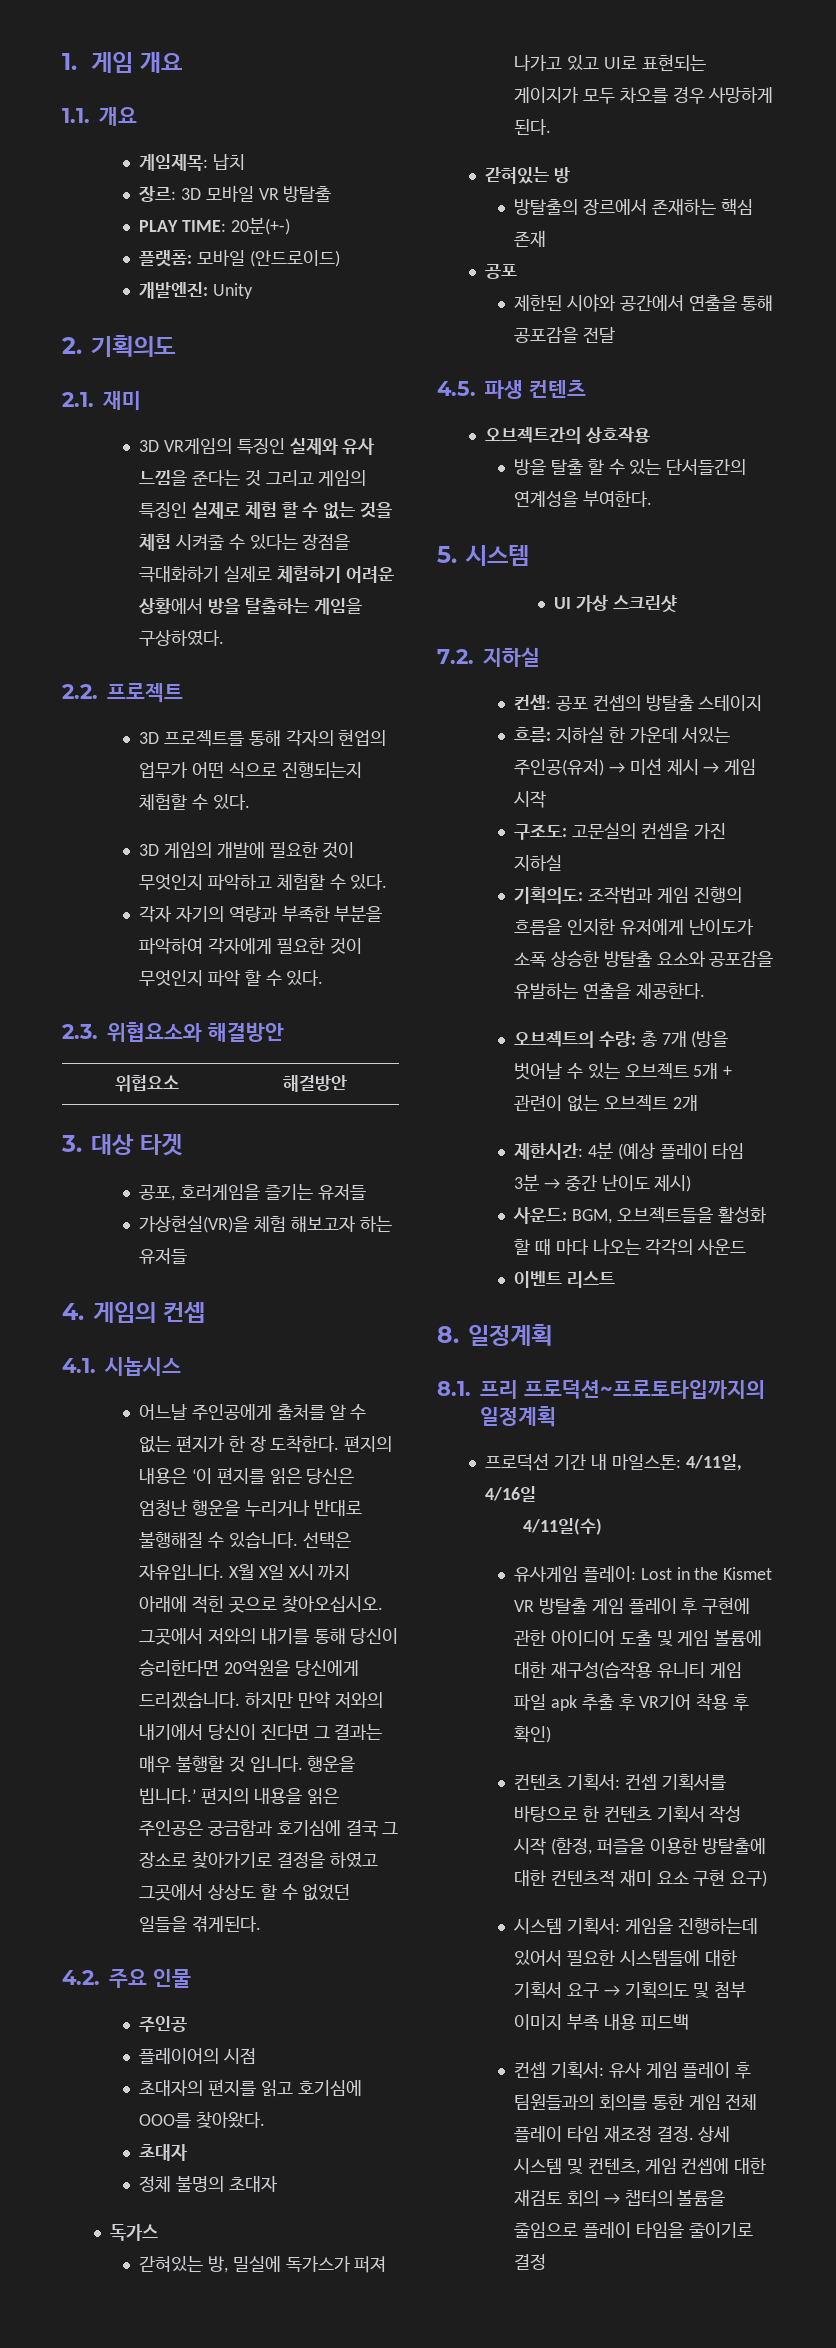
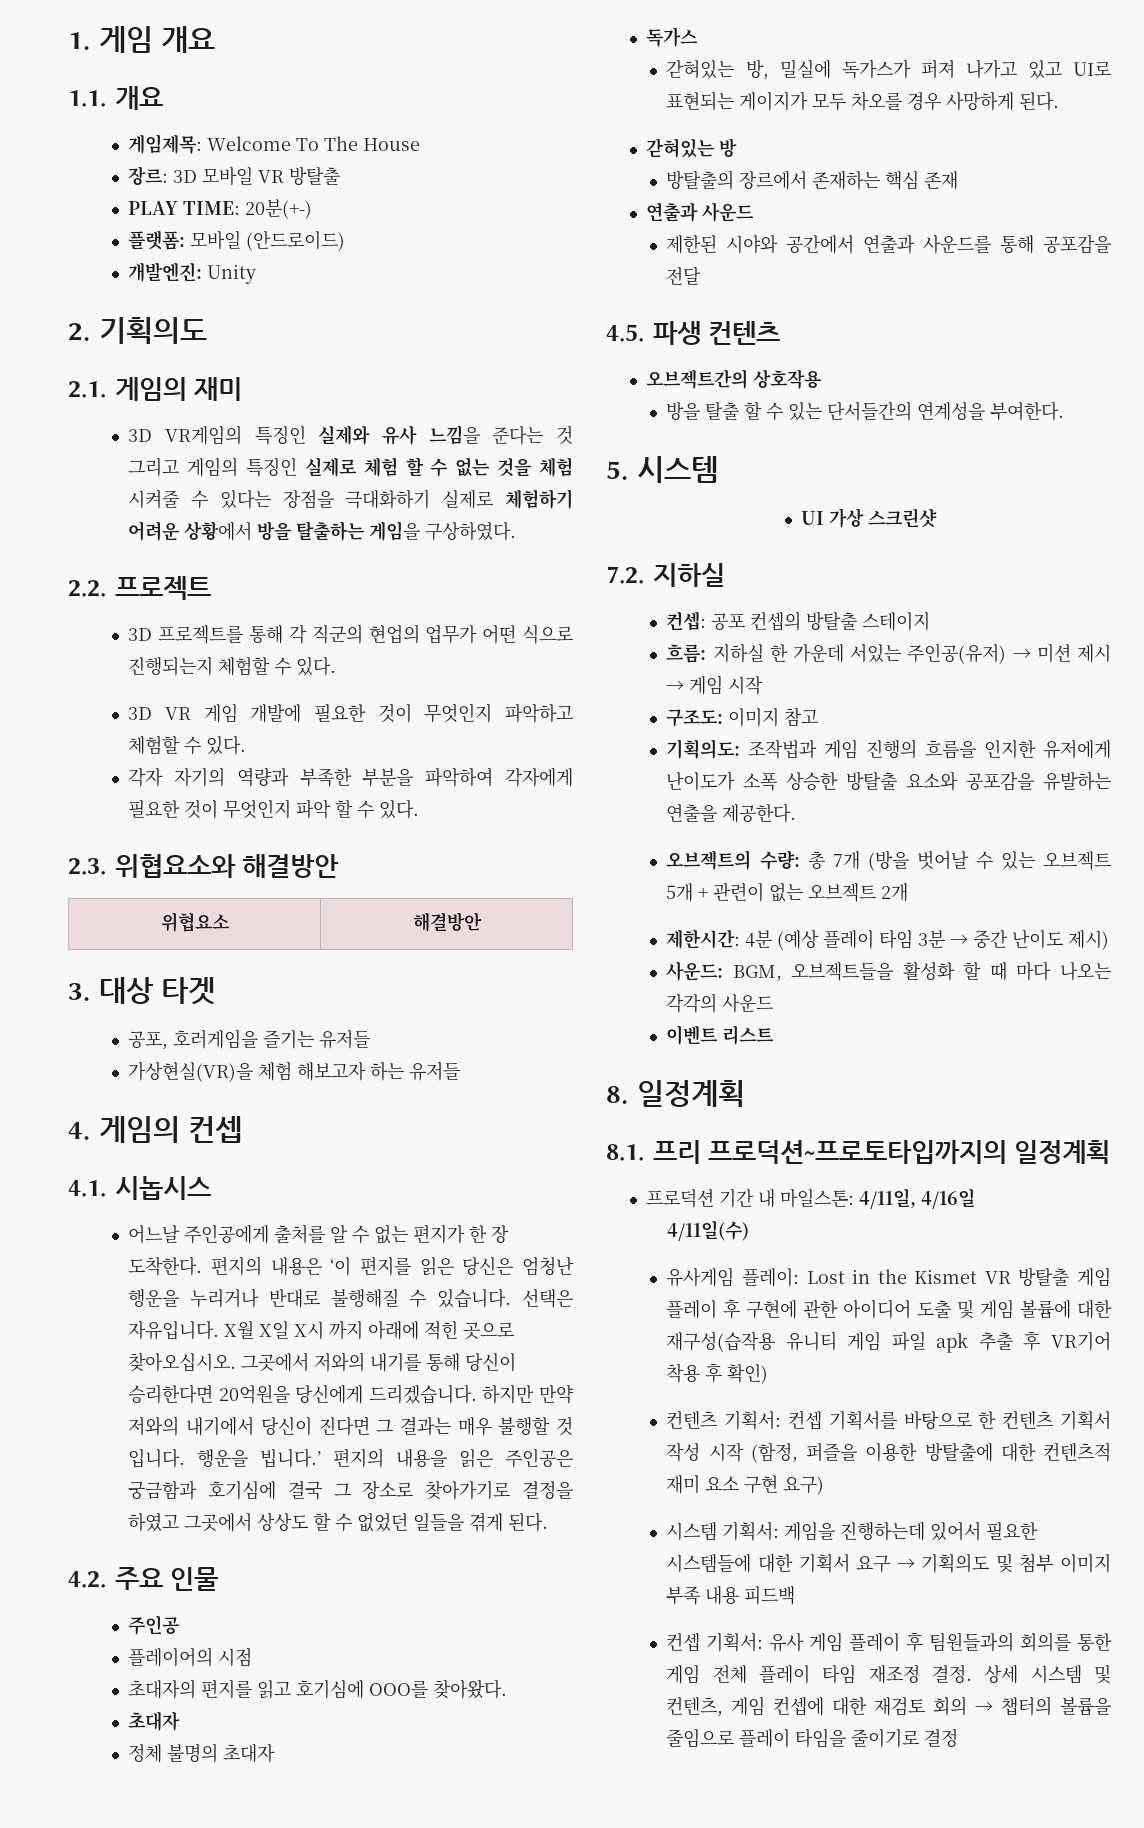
[212,154,245,170] 납치 -> [207,136,421,151] Welcome To The House
(94, 399) none -> [115,377,187,401] 게임의
[285,730,334,746] 각자의 -> [288,624,363,644] 각 직군의
[163,842,212,858] 게임의 -> [165,704,238,723] VR 게임
[191,1916,261,1932] 겪게된다. -> [469,1512,549,1532] 겪게 된다.
[485,264,518,279] 공포 -> [646,202,755,222] 연출과 사운드
[688,295,737,311] 연출을 -> [863,235,992,254] 연출과 사운드를
[571,823,726,839] [513,855,562,871] 고문실의 컨셉을 가진 지하실 -> [728,707,819,727] 이미지 참고

